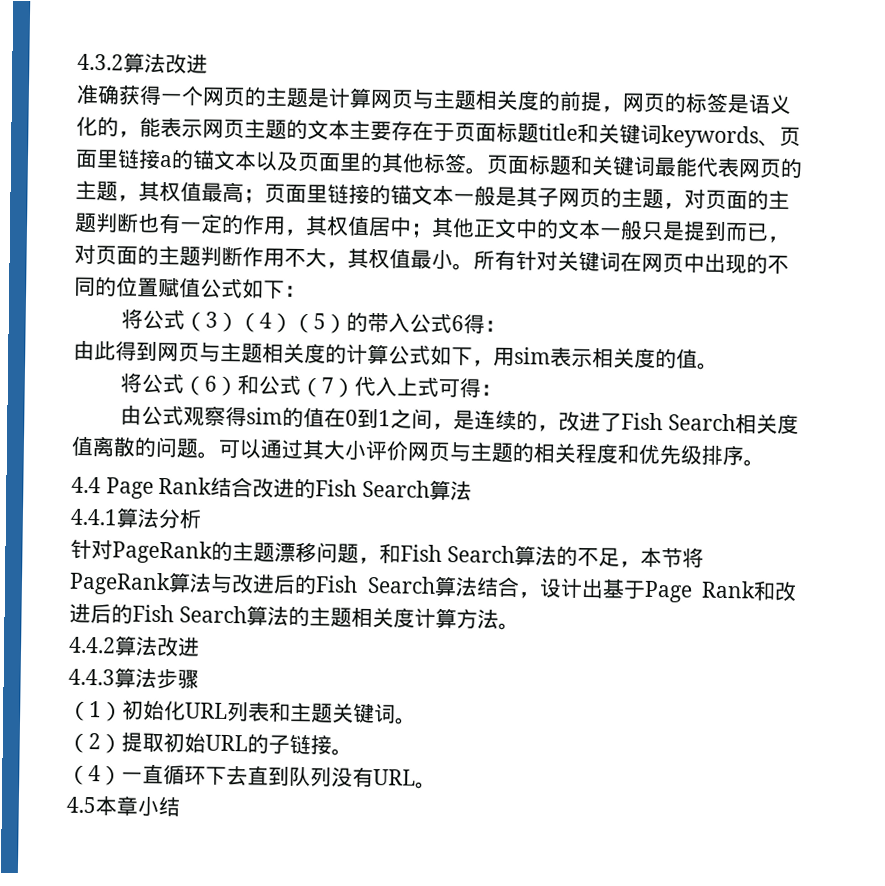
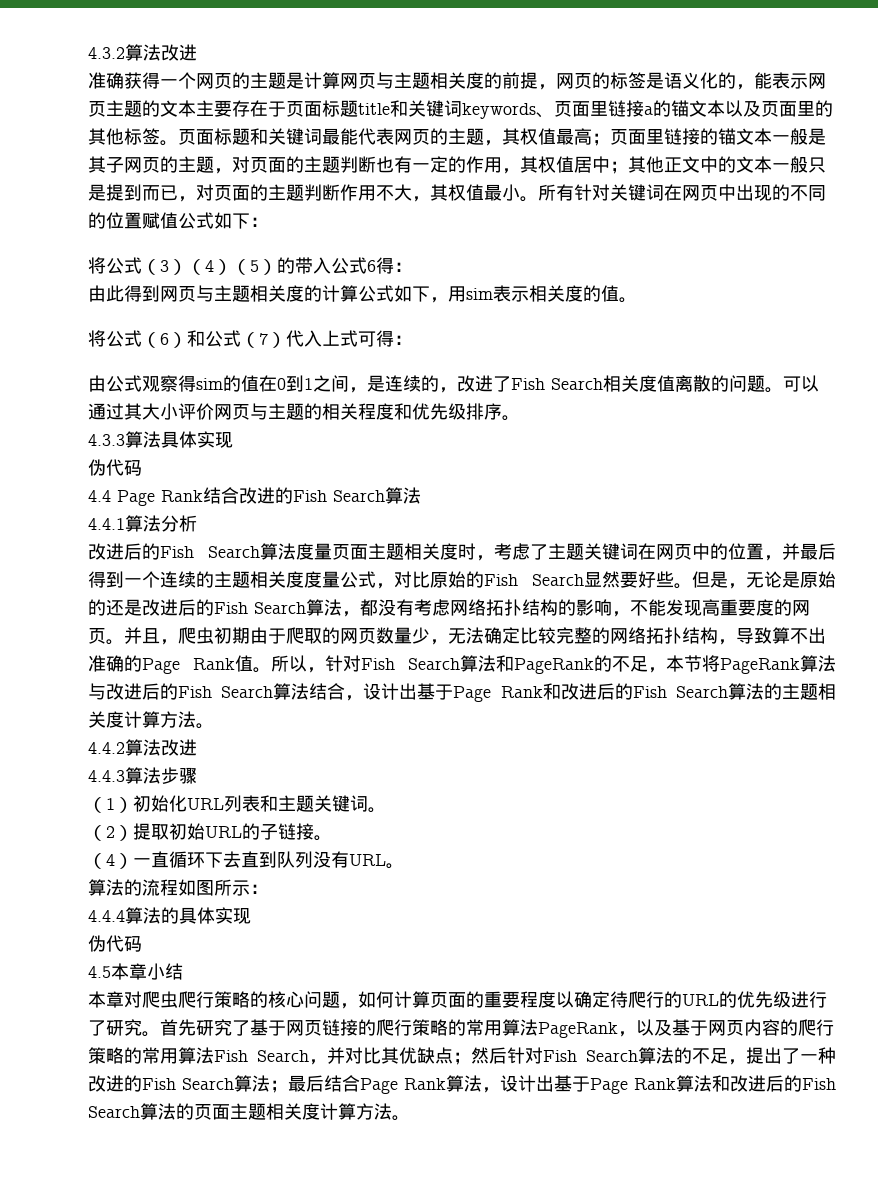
(765, 463) none -> [88,431,233,448] [88,459,142,476] // 4.3.3算法具体实现 // 伪代码
[70,539,557,566] 针对PageRank的主题漂移问题，和Fish Search算法 -> [88,543,836,561] [88,571,836,589] [88,599,810,617] [88,627,826,645] [88,655,594,674] 改进后的Fish Search算法度量页面主题相关度时，考虑了主题关键词在网页中的位置，并最后得到一个连续的主题相关度度量公式，对比原始的Fish Search显然要好些。但是，无论是原始的还是改进后的Fish Search算法，都没有考虑网络拓扑结构的影响，不能发现高重要度的网页。并且，爬虫初期由于爬取的网页数量少，无法确定比较完整的网络拓扑结构，导致算不出准确的Page Rank值。所以，针对Fish Search算法和PageRank
[66,795,180,817] 4.5本章小结 -> [88,879,268,896] [88,907,251,924] [88,935,142,952] [88,963,183,980] [88,991,827,1009] [88,1019,834,1038] [88,1047,836,1065] [88,1075,836,1094] [88,1103,410,1121] 算法的流程如图所示： // 4.4.4算法的具体实现 // 伪代码 // 4.5本章小结 // 本章对爬虫爬行策略的核心问题，如何计算页面的重要程度以确定待爬行的URL的优先级进行了研究。首先研究了基于网页链接的爬行策略的常用算法PageRank，以及基于网页内容的爬行策略的常用算法Fish Search，并对比其优缺点；然后针对Fish Search算法的不足，提出了一种改进的Fish Search算法；最后结合Page Rank算法，设计出基于Page Rank算法和改进后的Fish Search算法的页面主题相关度计算方法。

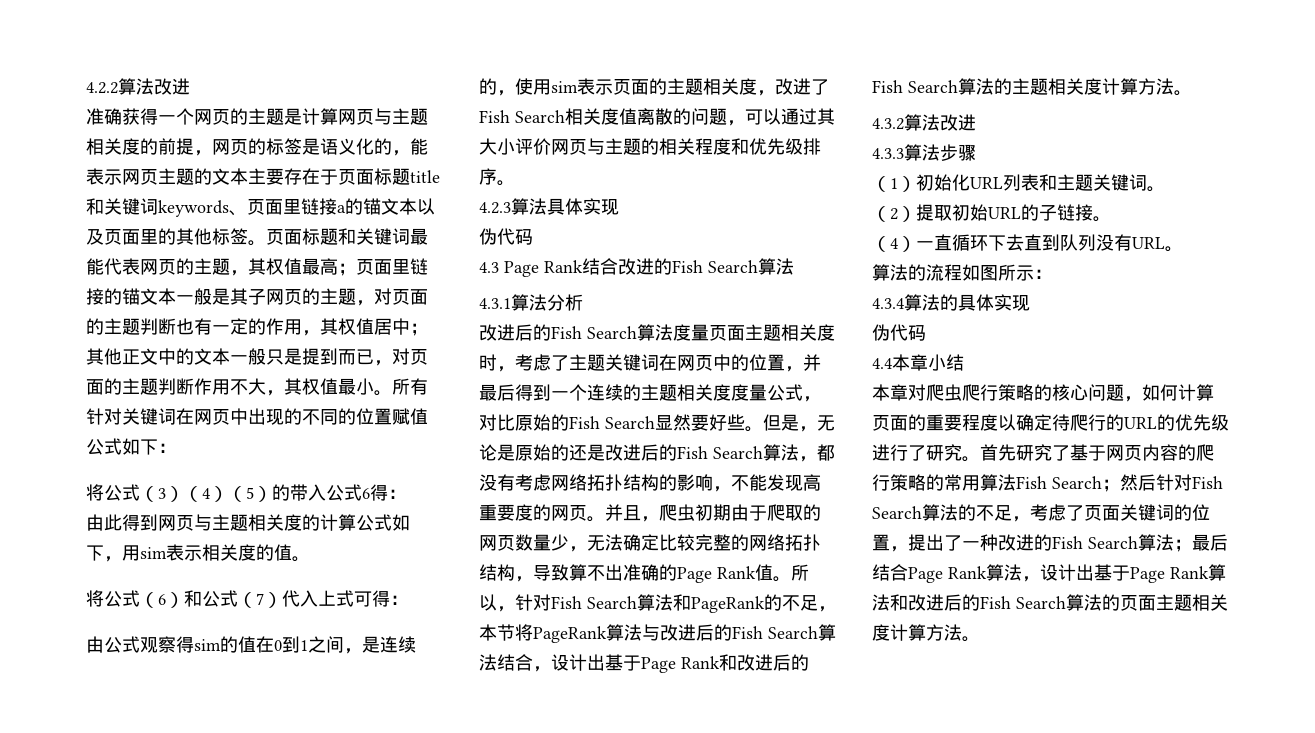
[88,47,125,59] 4.3.2 -> [86,82,118,94] 4.2.2
(457, 390) none -> [515,78,775,96] 使用sim表示页面的主题相关度，
[765,387,783,393] 。 -> [727,120,745,126] ，
[88,434,125,446] 4.3.3 -> [479,202,511,214] 4.2.3
[88,490,111,502] 4.4 -> [479,262,499,273] 4.3
[88,518,125,530] 4.4.1 -> [479,298,511,309] 4.3.1
[88,739,197,756] [88,770,125,782] 4.4.2算法改进 // 4.4.3 -> [872,114,976,131] [872,148,904,159] 4.3.2算法改进 // 4.3.3
[88,910,125,922] 4.4.4 -> [872,298,904,309] 4.3.4
[88,966,111,978] 4.5 -> [872,358,892,369] 4.4
[322,1019,744,1038] 链接的爬行策略的常用算法PageRank，以及基于网页 -> (1142, 453) none
[309,1047,453,1065] ，并对比其优缺点 -> (1102, 482) none
(746, 1062) none -> [1030,504,1210,521] [872,534,908,552] 考虑了页面关键词的位置，

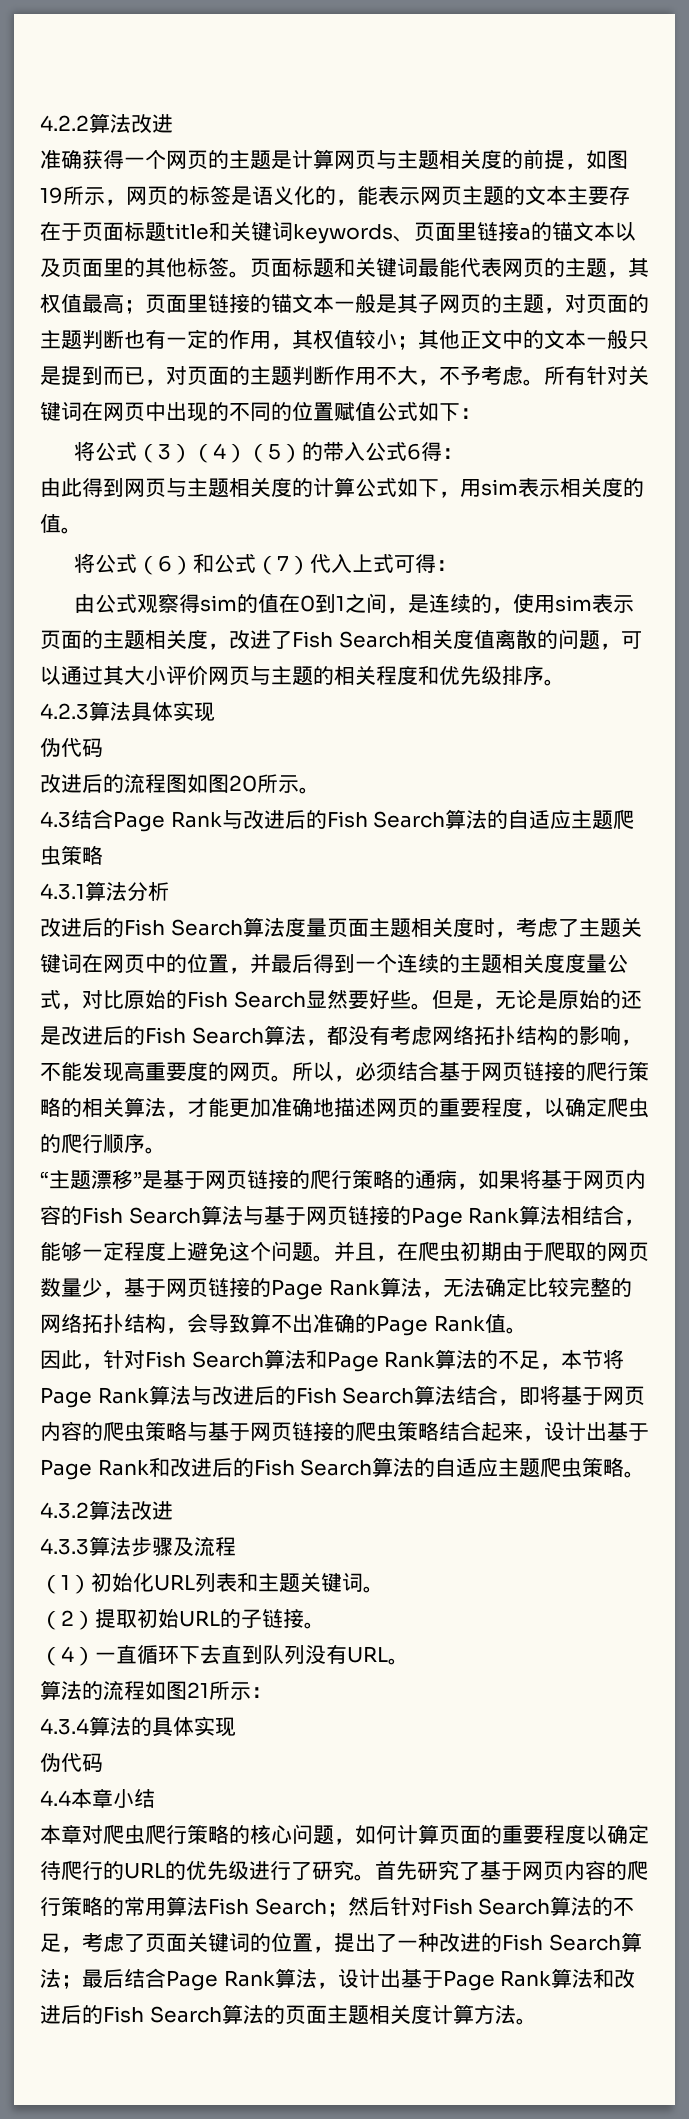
(212, 153) none -> [586,150,628,169] [40,186,126,206] 如图19所示，
[374,318,410,335] 居中 -> [355,330,397,349] 较小
[284,378,374,395] 其权值最小 -> [439,365,523,385] 不予考虑
(533, 237) none -> [40,773,320,794] // 改进后的流程图如图20所示。
[504,258,794,277] Page Rank结合改进的Fish Search算法 -> [71,809,635,832] [40,845,103,866] 结合Page Rank与改进后的Fish Search算法的自适应主题爬虫策略
[605,504,659,522] 并且， -> [292,1061,649,1082] [40,1097,649,1118] [40,1133,166,1154] [40,1169,646,1190] [40,1205,646,1228] [40,1241,418,1262] 所以，必须结合基于网页链接的爬行策略的相关算法，才能更加准确地描述网页的重要程度，以确定爬虫的爬行顺序。 // “主题漂移”是基于网页链接的爬行策略的通病，如果将基于网页内容的Fish Search算法与基于网页链接的Page Rank算法相结合，能够一定程度上避免这个问题。并且，在
(587, 549) none -> [124,1277,443,1300] 基于网页链接的Page Rank算法，
(533, 579) none -> [187,1313,208,1333] 会
[791,564,809,581] [479,594,497,611] 所以 -> [40,1350,82,1369] // 因此
[691,596,765,613] PageRank -> [326,1349,478,1372] Page Rank算法
[533,626,607,643] PageRank -> [40,1387,149,1408] Page Rank
(551, 669) none -> [519,1385,646,1405] [40,1421,544,1442] 即将基于网页内容的爬虫策略与基于网页链接的爬虫策略结合起来，
[1012,78,1174,95] 主题相关度计算方法 -> [435,1457,625,1478] 自适应主题爬虫策略
(976, 152) none -> [173,1536,236,1556] 及流程
(998, 273) none -> [187,1682,209,1698] 21

